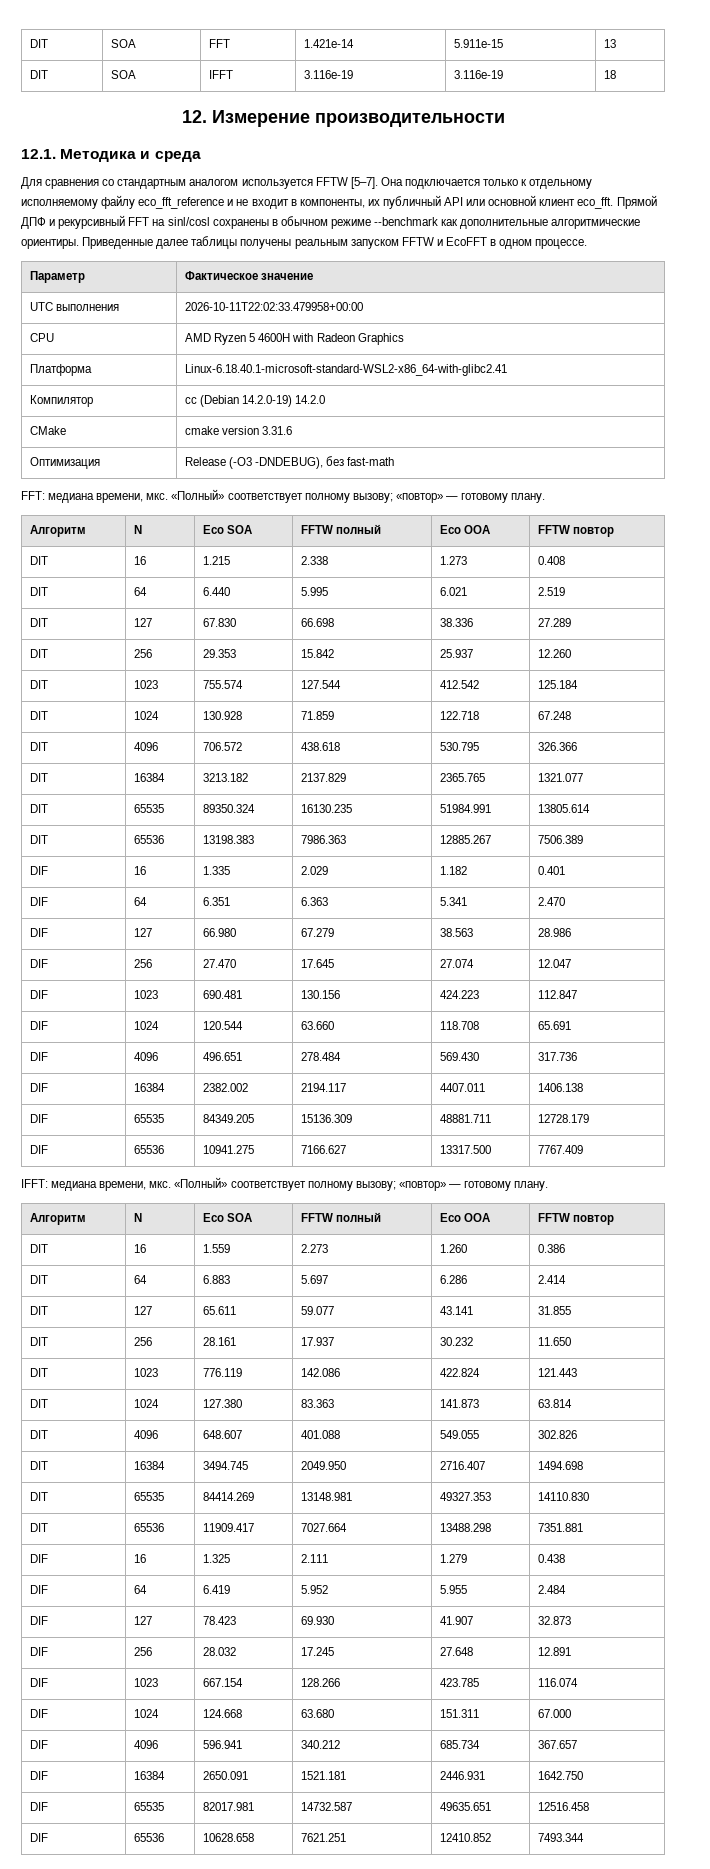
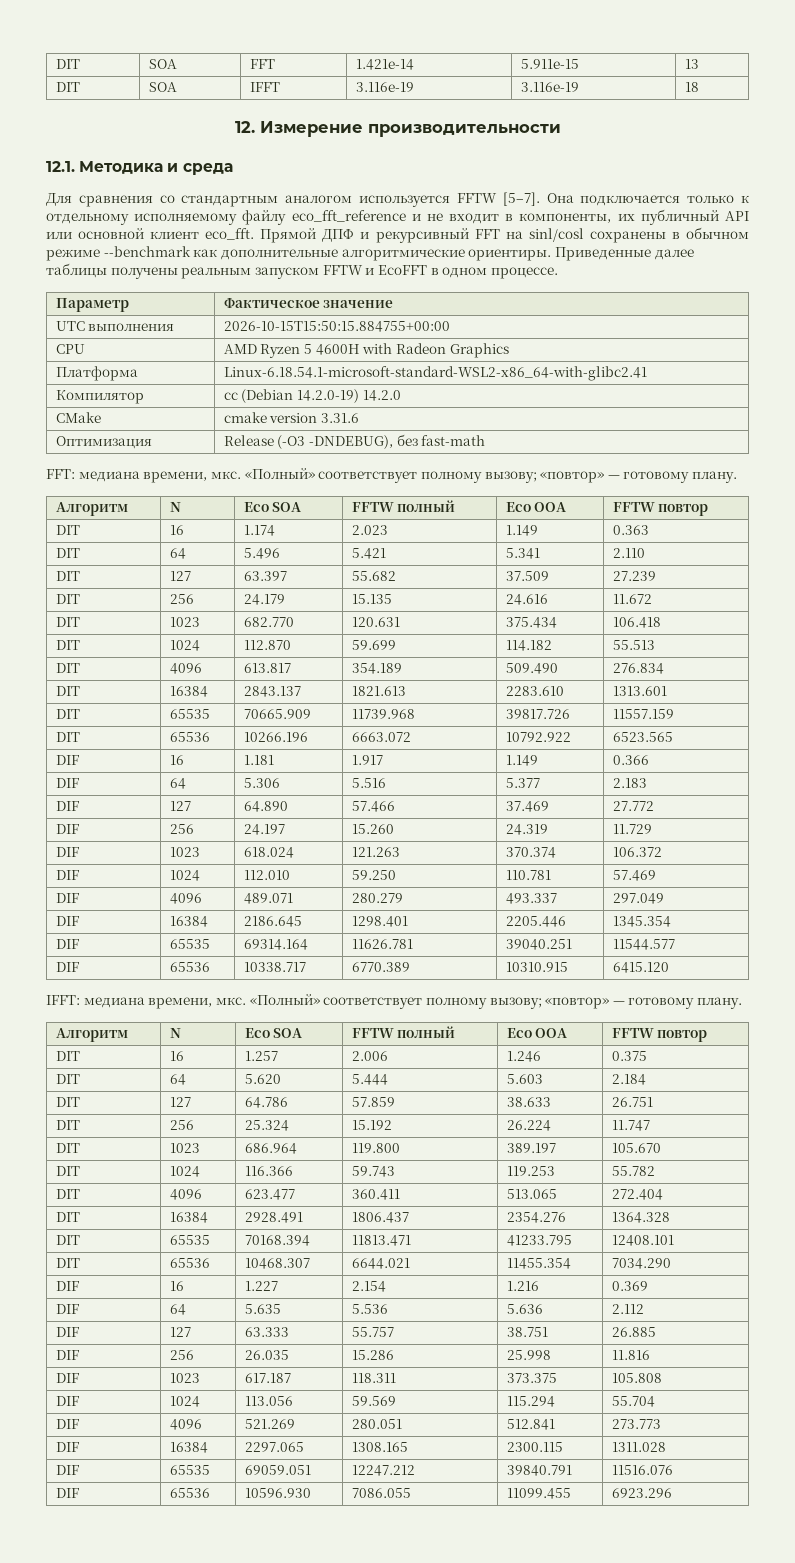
[185,302,364,311] 2026-10-11T22:02:33.479958+00:00 -> [223,321,450,332] 2026-10-15T15:50:15.884755+00:00
[185,364,508,376] Linux-6.18.40.1-microsoft-standard-WSL2-x86_64-with-glibc2.41 -> [223,366,647,381] Linux-6.18.54.1-microsoft-standard-WSL2-x86_64-with-glibc2.41
[203,556,231,565] [301,556,329,565] [440,556,468,565] [538,556,566,565] [30,587,49,596] [134,587,148,596] [203,587,231,596] [301,587,329,596] [440,587,468,596] [538,587,566,596] [30,618,49,627] [134,618,153,627] [203,618,237,627] [301,618,335,627] [440,618,474,627] [538,618,572,627] [30,649,49,658] [134,649,153,658] [203,649,237,658] [301,649,335,658] [440,649,474,658] [538,649,572,658] [30,680,49,689] [134,680,159,689] [203,680,244,689] [301,680,342,689] [440,680,480,689] [538,680,579,689] [30,711,49,720] [134,711,160,720] [203,711,243,720] [301,711,335,720] [440,711,480,720] [538,711,572,720] [30,742,49,751] [134,742,159,751] [203,742,243,751] [301,742,341,751] [440,742,480,751] [538,742,578,751] [30,773,49,782] [134,773,166,782] [203,773,249,782] [301,773,347,782] [440,773,486,782] [538,773,584,782] [30,804,49,813] [134,804,165,813] [203,804,256,813] [301,804,353,813] [440,804,492,813] [538,804,591,813] [30,835,49,844] [134,835,165,844] [203,835,255,844] [301,835,347,844] [440,835,492,844] [538,835,584,844] [30,866,49,875] [134,866,147,875] [203,866,231,875] [301,866,329,875] [440,866,468,875] [538,866,566,875] [30,897,49,906] [134,897,148,906] [203,897,231,906] [301,897,329,906] [440,897,468,906] [538,897,566,906] [30,928,49,937] [134,928,153,937] [203,928,237,937] [301,928,335,937] [440,928,474,937] [538,928,572,937] [30,959,49,968] [134,959,153,968] [203,959,237,968] [301,959,335,968] [440,959,475,968] [538,959,572,968] [30,990,49,999] [134,990,159,999] [203,990,243,999] [301,990,341,999] [440,990,480,999] [538,990,578,999] [30,1021,49,1030] [134,1021,160,1030] [203,1021,244,1030] [301,1021,335,1030] [440,1021,480,1030] [538,1021,572,1030] [30,1052,49,1061] [134,1052,159,1061] [203,1052,243,1061] [301,1052,342,1061] [440,1052,480,1061] [538,1052,578,1061] [30,1083,49,1092] [134,1083,166,1092] [203,1083,249,1092] [301,1083,347,1092] [440,1083,486,1092] [538,1083,584,1092] [30,1114,49,1123] [134,1114,165,1123] [203,1114,255,1123] [301,1114,353,1123] [440,1114,492,1123] [538,1114,590,1123] [30,1145,49,1154] [134,1145,165,1154] [203,1145,255,1154] [301,1145,347,1154] [440,1145,492,1154] [538,1145,584,1154] 1.215 | 2.338 | 1.273 | 0.408 // DIT | 64 | 6.440 | 5.995 | 6.021 | 2.519 // DIT | 127 | 67.830 | 66.698 | 38.336 | 27.289 // DIT | 256 | 29.353 | 15.842 | 25.937 | 12.260 // DIT | 1023 | 755.574 | 127.544 | 412.542 | 125.184 // DIT | 1024 | 130.928 | 71.859 | 122.718 | 67.248 // DIT | 4096 | 706.572 | 438.618 | 530.795 | 326.366 // DIT | 16384 | 3213.182 | 2137.829 | 2365.765 | 1321.077 // DIT | 65535 | 89350.324 | 16130.235 | 51984.991 | 13805.614 // DIT | 65536 | 13198.383 | 7986.363 | 12885.267 | 7506.389 // DIF | 16 | 1.335 | 2.029 | 1.182 | 0.401 // DIF | 64 | 6.351 | 6.363 | 5.341 | 2.470 // DIF | 127 | 66.980 | 67.279 | 38.563 | 28.986 // DIF | 256 | 27.470 | 17.645 | 27.074 | 12.047 // DIF | 1023 | 690.481 | 130.156 | 424.223 | 112.847 // DIF | 1024 | 120.544 | 63.660 | 118.708 | 65.691 // DIF | 4096 | 496.651 | 278.484 | 569.430 | 317.736 // DIF | 16384 | 2382.002 | 2194.117 | 4407.011 | 1406.138 // DIF | 65535 | 84349.205 | 15136.309 | 48881.711 | 12728.179 // DIF | 65536 | 10941.275 | 7166.627 | 13317.500 | 7767.409 -> [243,525,275,536] [351,525,388,535] [505,525,538,536] [612,525,649,535] [55,548,80,558] [169,548,186,559] [243,548,280,559] [351,548,386,559] [505,548,540,559] [612,548,645,558] [55,571,80,581] [169,571,191,581] [243,571,287,581] [351,571,396,581] [505,571,549,581] [612,571,656,581] [55,594,80,604] [169,594,194,604] [243,594,285,605] [351,594,392,604] [505,594,548,605] [612,594,652,604] [55,617,80,627] [169,617,200,627] [243,617,294,627] [351,617,400,627] [505,617,557,628] [612,617,661,628] [55,640,80,650] [169,640,200,651] [243,640,291,650] [351,640,396,650] [505,640,552,651] [612,640,655,650] [55,663,80,673] [169,663,202,674] [243,663,291,673] [351,663,402,674] [505,663,558,674] [612,663,664,674] [55,686,80,696] [169,686,208,697] [243,686,301,697] [351,686,406,696] [505,686,564,696] [612,686,667,696] [55,709,80,719] [169,709,210,719] [243,709,311,719] [351,709,415,719] [505,709,570,719] [612,709,674,719] [55,732,80,742] [169,732,210,742] [243,732,308,742] [351,732,411,742] [505,732,571,742] [612,732,673,742] [55,755,79,765] [169,755,184,765] [243,755,274,765] [351,755,383,765] [505,755,538,766] [612,755,649,765] [55,778,79,788] [169,778,186,789] [243,778,280,788] [351,778,386,788] [505,778,540,788] [612,778,647,788] [55,801,79,811] [169,801,191,811] [243,801,288,812] [351,801,395,812] [505,801,549,812] [612,801,654,811] [55,824,79,834] [169,824,194,834] [243,824,285,835] [351,824,394,834] [505,824,548,835] [612,824,652,834] [55,847,79,857] [169,847,200,857] [243,847,294,858] [351,847,400,857] [505,847,556,858] [612,847,662,857] [55,870,79,880] [169,870,200,881] [243,870,290,880] [351,870,396,880] [505,870,551,880] [612,870,656,881] [55,893,79,903] [169,893,202,904] [243,893,293,904] [351,893,403,903] [505,893,557,904] [612,893,664,904] [55,916,79,926] [169,916,208,927] [243,916,302,927] [351,916,408,927] [505,916,566,927] [612,916,671,927] [55,939,79,949] [169,939,210,949] [243,939,308,950] [351,939,413,949] [505,939,572,950] [612,939,675,950] [55,962,79,972] [169,962,210,972] [243,962,306,972] [351,962,410,972] [505,962,568,972] [612,962,669,973] 1.174 | 2.023 | 1.149 | 0.363 // DIT | 64 | 5.496 | 5.421 | 5.341 | 2.110 // DIT | 127 | 63.397 | 55.682 | 37.509 | 27.239 // DIT | 256 | 24.179 | 15.135 | 24.616 | 11.672 // DIT | 1023 | 682.770 | 120.631 | 375.434 | 106.418 // DIT | 1024 | 112.870 | 59.699 | 114.182 | 55.513 // DIT | 4096 | 613.817 | 354.189 | 509.490 | 276.834 // DIT | 16384 | 2843.137 | 1821.613 | 2283.610 | 1313.601 // DIT | 65535 | 70665.909 | 11739.968 | 39817.726 | 11557.159 // DIT | 65536 | 10266.196 | 6663.072 | 10792.922 | 6523.565 // DIF | 16 | 1.181 | 1.917 | 1.149 | 0.366 // DIF | 64 | 5.306 | 5.516 | 5.377 | 2.183 // DIF | 127 | 64.890 | 57.466 | 37.469 | 27.772 // DIF | 256 | 24.197 | 15.260 | 24.319 | 11.729 // DIF | 1023 | 618.024 | 121.263 | 370.374 | 106.372 // DIF | 1024 | 112.010 | 59.250 | 110.781 | 57.469 // DIF | 4096 | 489.071 | 280.279 | 493.337 | 297.049 // DIF | 16384 | 2186.645 | 1298.401 | 2205.446 | 1345.354 // DIF | 65535 | 69314.164 | 11626.781 | 39040.251 | 11544.577 // DIF | 65536 | 10338.717 | 6770.389 | 10310.915 | 6415.120
[203,1244,231,1253] [301,1244,329,1253] [440,1244,468,1253] [538,1244,566,1253] [30,1275,49,1284] [134,1275,148,1284] [203,1275,231,1284] [301,1275,329,1284] [440,1275,468,1284] [538,1275,567,1284] [30,1306,49,1315] [134,1306,153,1315] [203,1306,237,1315] [301,1306,335,1315] [440,1306,474,1315] [538,1306,572,1315] [30,1337,49,1346] [134,1337,153,1346] [203,1337,237,1346] [301,1337,335,1346] [440,1337,474,1346] [538,1337,572,1346] [30,1368,49,1377] [134,1368,159,1377] [203,1368,243,1377] [301,1368,341,1377] [440,1368,481,1377] [538,1368,578,1377] [30,1399,49,1408] [134,1399,160,1408] [203,1399,243,1408] [301,1399,335,1408] [440,1399,480,1408] [538,1399,573,1408] [30,1430,49,1439] [134,1430,159,1439] [203,1430,243,1439] [301,1430,341,1439] [440,1430,480,1439] [538,1430,578,1439] [30,1461,49,1470] [134,1461,166,1470] [203,1461,249,1470] [301,1461,347,1470] [440,1461,486,1470] [538,1461,584,1470] [30,1492,49,1501] [134,1492,165,1501] [203,1492,255,1501] [301,1492,353,1501] [440,1492,492,1501] [538,1492,590,1501] [30,1523,49,1532] [134,1523,165,1532] [203,1523,255,1532] [301,1523,348,1532] [440,1523,492,1532] [538,1523,584,1532] [30,1554,49,1563] [134,1554,147,1563] [203,1554,231,1563] [301,1554,329,1563] [440,1554,468,1563] [538,1554,566,1563] [30,1585,49,1594] [134,1585,148,1594] [203,1585,231,1594] [301,1585,329,1594] [440,1585,468,1594] [538,1585,567,1594] [30,1616,49,1625] [134,1616,153,1625] [203,1616,237,1625] [301,1616,335,1625] [440,1616,474,1625] [538,1616,572,1625] [30,1647,49,1656] [134,1647,153,1656] [203,1647,237,1656] [301,1647,335,1656] [440,1647,474,1656] [538,1647,572,1656] [30,1678,49,1687] [134,1678,159,1687] [203,1678,244,1687] [301,1678,341,1687] [440,1678,480,1687] [538,1678,579,1687] [30,1709,49,1718] [134,1709,160,1718] [203,1709,243,1718] [301,1709,335,1718] [440,1709,480,1718] [538,1709,572,1718] [30,1740,49,1749] [134,1740,159,1749] [203,1740,243,1749] [301,1740,341,1749] [440,1740,481,1749] [538,1740,578,1749] [30,1771,49,1780] [134,1771,166,1780] [203,1771,249,1780] [301,1771,347,1780] [440,1771,486,1780] [538,1771,584,1780] [30,1802,49,1811] [134,1802,165,1811] [203,1802,255,1811] [301,1802,353,1811] [440,1802,492,1811] [538,1802,590,1811] [30,1833,49,1842] [134,1833,165,1842] [203,1833,255,1842] [301,1833,347,1842] [440,1833,492,1842] [538,1833,585,1842] 1.559 | 2.273 | 1.260 | 0.386 // DIT | 64 | 6.883 | 5.697 | 6.286 | 2.414 // DIT | 127 | 65.611 | 59.077 | 43.141 | 31.855 // DIT | 256 | 28.161 | 17.937 | 30.232 | 11.650 // DIT | 1023 | 776.119 | 142.086 | 422.824 | 121.443 // DIT | 1024 | 127.380 | 83.363 | 141.873 | 63.814 // DIT | 4096 | 648.607 | 401.088 | 549.055 | 302.826 // DIT | 16384 | 3494.745 | 2049.950 | 2716.407 | 1494.698 // DIT | 65535 | 84414.269 | 13148.981 | 49327.353 | 14110.830 // DIT | 65536 | 11909.417 | 7027.664 | 13488.298 | 7351.881 // DIF | 16 | 1.325 | 2.111 | 1.279 | 0.438 // DIF | 64 | 6.419 | 5.952 | 5.955 | 2.484 // DIF | 127 | 78.423 | 69.930 | 41.907 | 32.873 // DIF | 256 | 28.032 | 17.245 | 27.648 | 12.891 // DIF | 1023 | 667.154 | 128.266 | 423.785 | 116.074 // DIF | 1024 | 124.668 | 63.680 | 151.311 | 67.000 // DIF | 4096 | 596.941 | 340.212 | 685.734 | 367.657 // DIF | 16384 | 2650.091 | 1521.181 | 2446.931 | 1642.750 // DIF | 65535 | 82017.981 | 14732.587 | 49635.651 | 12516.458 // DIF | 65536 | 10628.658 | 7621.251 | 12410.852 | 7493.344 -> [244,1051,278,1061] [351,1051,388,1061] [506,1051,541,1062] [611,1051,647,1061] [55,1074,80,1084] [169,1074,186,1085] [244,1074,281,1084] [351,1074,388,1085] [506,1074,543,1084] [611,1074,646,1085] [55,1097,80,1107] [169,1097,191,1107] [244,1097,288,1108] [351,1097,395,1107] [506,1097,551,1107] [611,1097,653,1107] [55,1120,80,1130] [169,1120,194,1130] [244,1120,289,1131] [351,1120,392,1130] [506,1120,551,1131] [611,1120,650,1131] [55,1143,80,1153] [169,1143,200,1153] [244,1143,297,1154] [351,1143,400,1153] [506,1143,556,1153] [611,1143,661,1153] [55,1166,80,1176] [169,1166,200,1177] [244,1166,293,1176] [351,1166,395,1177] [506,1166,555,1176] [611,1166,655,1176] [55,1189,80,1199] [169,1189,202,1200] [244,1189,295,1200] [351,1189,400,1200] [506,1189,557,1199] [611,1189,663,1200] [55,1212,80,1222] [169,1212,208,1223] [244,1212,303,1223] [351,1212,409,1223] [506,1212,566,1223] [611,1212,670,1223] [55,1235,80,1245] [169,1235,210,1245] [244,1235,310,1246] [351,1235,411,1246] [506,1235,572,1246] [611,1235,674,1246] [55,1258,80,1268] [169,1258,210,1268] [244,1258,310,1269] [351,1258,410,1269] [506,1258,571,1269] [611,1258,671,1269] [55,1281,79,1291] [169,1281,184,1291] [244,1281,278,1291] [351,1281,386,1292] [506,1281,539,1291] [611,1281,648,1291] [55,1304,79,1314] [169,1304,186,1315] [244,1304,281,1314] [351,1304,388,1314] [506,1304,543,1314] [611,1304,644,1314] [55,1327,79,1337] [169,1327,191,1337] [244,1327,289,1337] [351,1327,394,1337] [506,1327,548,1337] [611,1327,656,1337] [55,1350,79,1360] [169,1350,194,1360] [244,1350,289,1360] [351,1350,394,1360] [506,1350,551,1360] [611,1350,650,1360] [55,1373,79,1383] [169,1373,200,1383] [244,1373,291,1383] [351,1373,396,1383] [506,1373,557,1383] [611,1373,662,1383] [55,1396,79,1406] [169,1396,200,1407] [244,1396,293,1406] [351,1396,396,1406] [506,1396,555,1407] [611,1396,655,1407] [55,1419,79,1429] [169,1419,202,1430] [244,1419,295,1429] [351,1419,402,1429] [506,1419,555,1430] [611,1419,661,1429] [55,1442,79,1452] [169,1442,208,1453] [244,1442,304,1452] [351,1442,408,1452] [506,1442,563,1452] [611,1442,666,1452] [55,1465,79,1475] [169,1465,210,1475] [244,1465,311,1475] [351,1465,415,1476] [506,1465,572,1476] [611,1465,673,1475] [55,1488,79,1498] [169,1488,210,1498] [244,1488,311,1498] [351,1488,411,1498] [506,1488,571,1499] [611,1488,672,1498] 1.257 | 2.006 | 1.246 | 0.375 // DIT | 64 | 5.620 | 5.444 | 5.603 | 2.184 // DIT | 127 | 64.786 | 57.859 | 38.633 | 26.751 // DIT | 256 | 25.324 | 15.192 | 26.224 | 11.747 // DIT | 1023 | 686.964 | 119.800 | 389.197 | 105.670 // DIT | 1024 | 116.366 | 59.743 | 119.253 | 55.782 // DIT | 4096 | 623.477 | 360.411 | 513.065 | 272.404 // DIT | 16384 | 2928.491 | 1806.437 | 2354.276 | 1364.328 // DIT | 65535 | 70168.394 | 11813.471 | 41233.795 | 12408.101 // DIT | 65536 | 10468.307 | 6644.021 | 11455.354 | 7034.290 // DIF | 16 | 1.227 | 2.154 | 1.216 | 0.369 // DIF | 64 | 5.635 | 5.536 | 5.636 | 2.112 // DIF | 127 | 63.333 | 55.757 | 38.751 | 26.885 // DIF | 256 | 26.035 | 15.286 | 25.998 | 11.816 // DIF | 1023 | 617.187 | 118.311 | 373.375 | 105.808 // DIF | 1024 | 113.056 | 59.569 | 115.294 | 55.704 // DIF | 4096 | 521.269 | 280.051 | 512.841 | 273.773 // DIF | 16384 | 2297.065 | 1308.165 | 2300.115 | 1311.028 // DIF | 65535 | 69059.051 | 12247.212 | 39840.791 | 11516.076 // DIF | 65536 | 10596.930 | 7086.055 | 11099.455 | 6923.296

